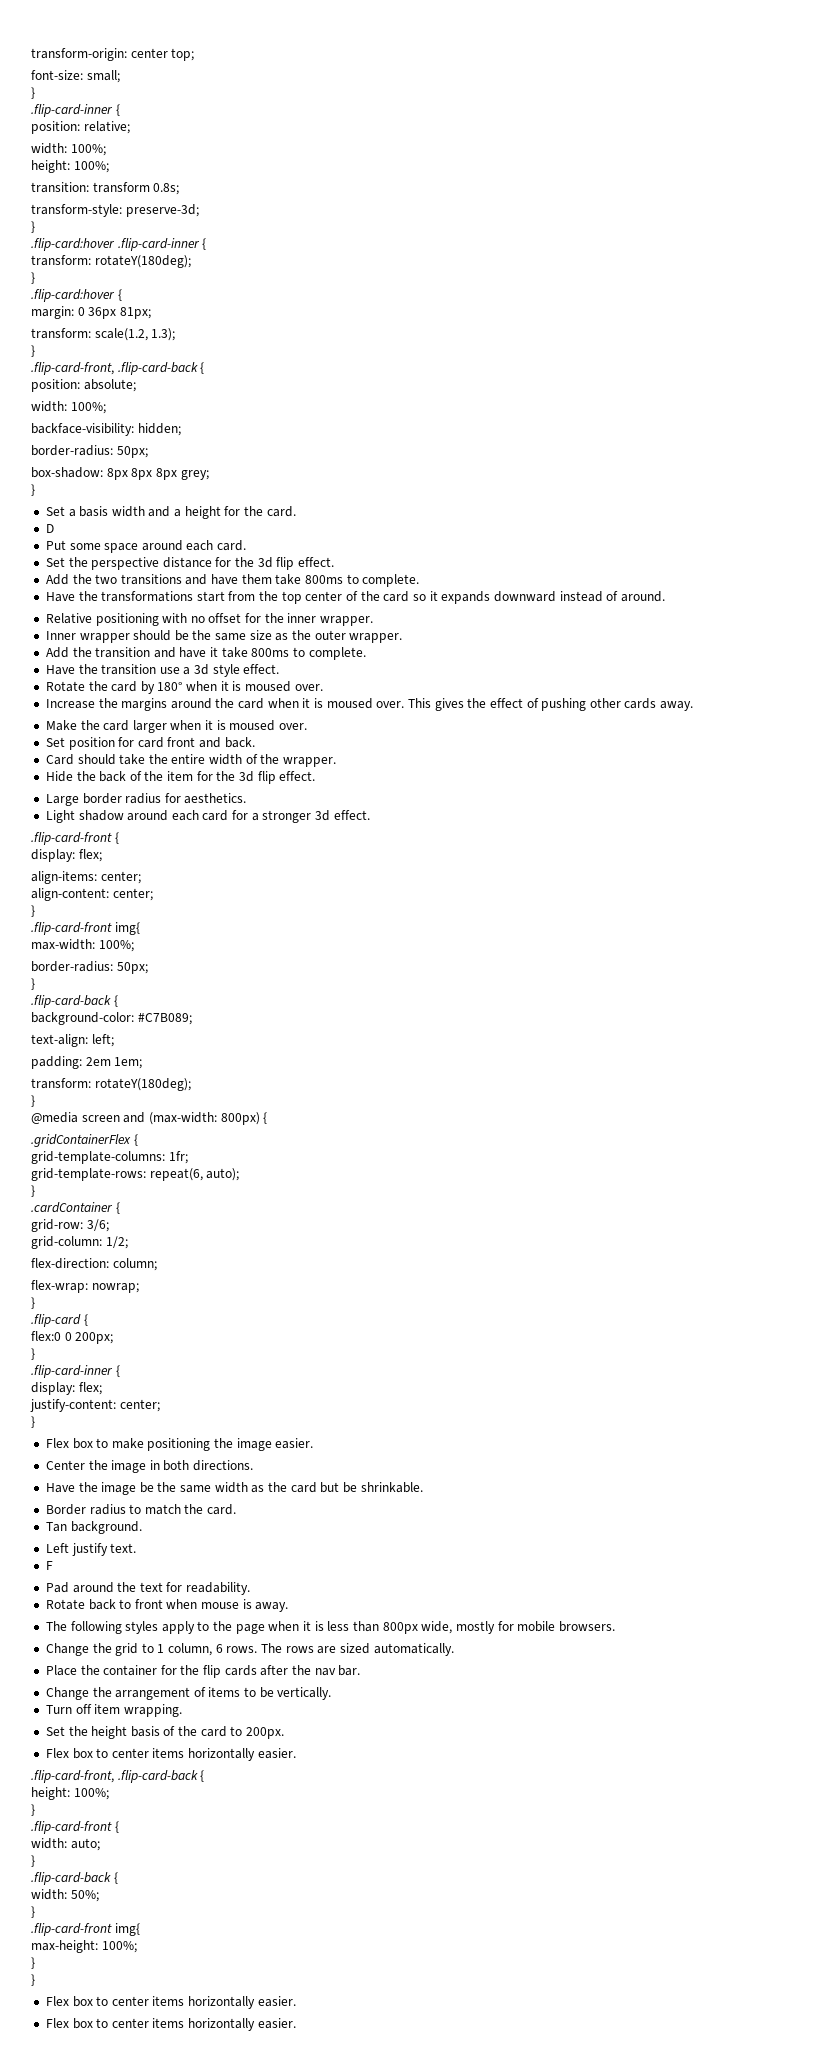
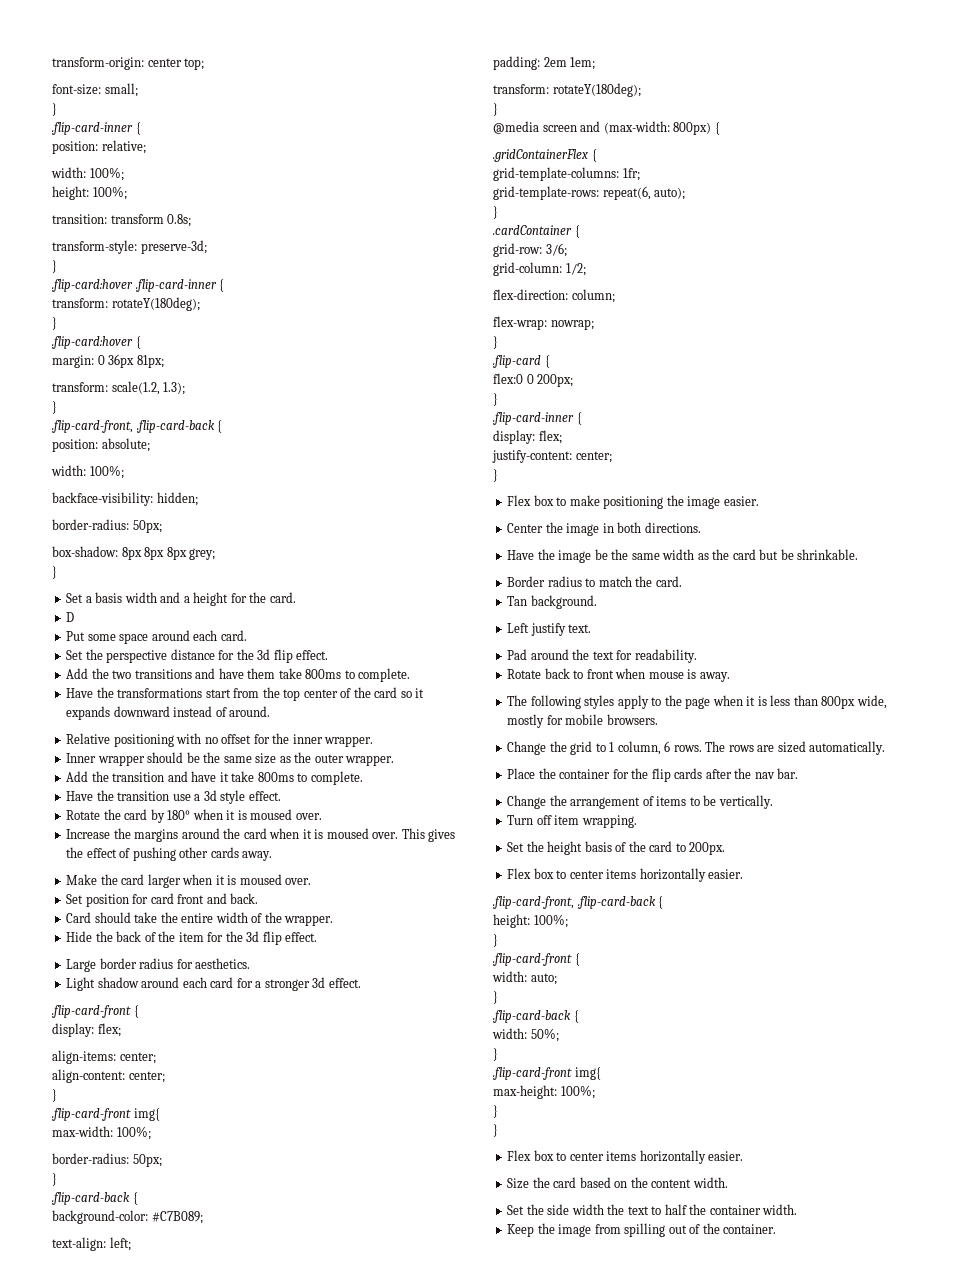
[45,1561,53,1570] // F -> (592, 628) none
[45,2018,296,2031] Flex box to center items horizontally easier. -> [507,1177,728,1189] [507,1204,798,1215] [507,1223,777,1237] Size the card based on the content width. // Set the side width the text to half the container width. // Keep the image from spilling out of the container.

